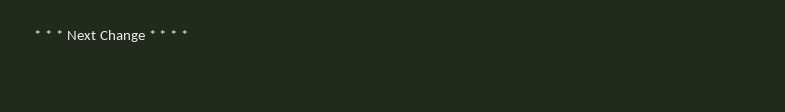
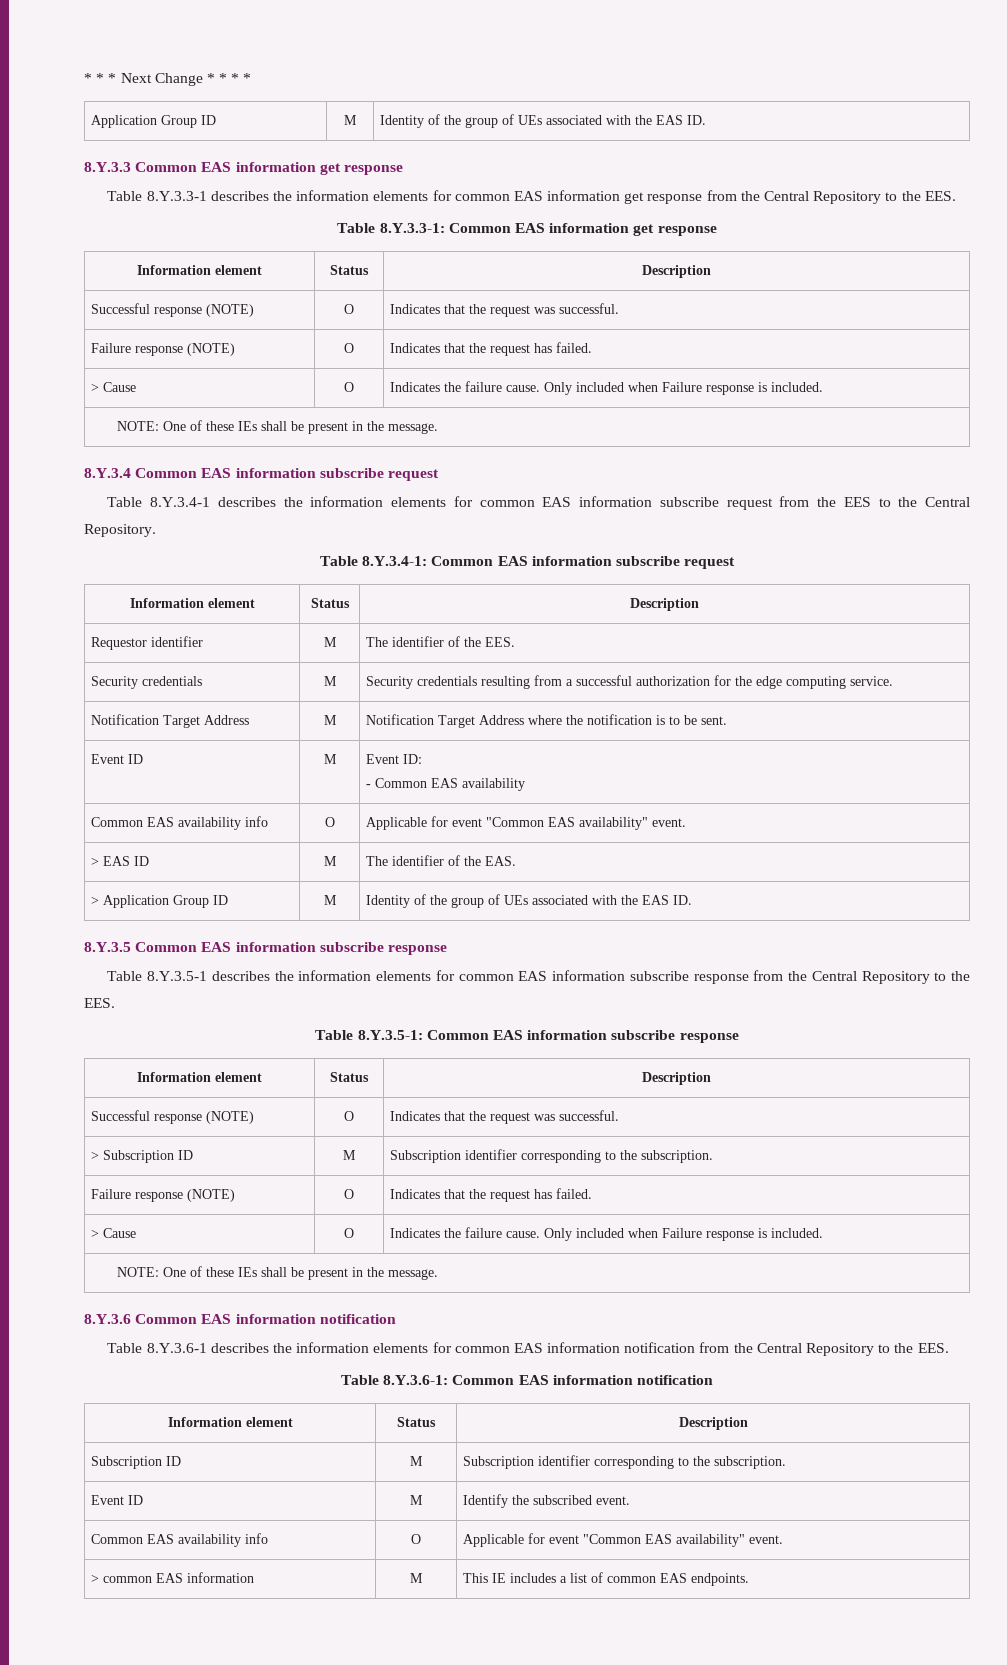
(189, 35) none -> [91,115,217,128] [344,115,357,125] [380,114,707,128] [84,162,403,175] [107,190,956,204] [337,223,717,236] [137,265,262,275] [330,265,369,275] [642,265,711,278] [91,303,255,317] [344,304,354,314] [390,303,620,317] [91,343,236,356] [344,343,354,353] [390,342,593,356] [91,382,137,392] [344,382,354,392] [390,381,824,395] [116,420,438,434] [84,468,439,481] [107,496,971,510] [84,524,156,537] [319,556,736,569] [129,598,255,608] [310,598,350,608] [630,598,699,611] [91,636,204,650] [323,637,337,647] [366,636,516,647] [91,676,203,689] [323,676,337,686] [366,675,894,689] [91,714,250,728] [323,715,337,725] [366,714,728,728] [91,754,144,764] [323,754,337,764] [366,754,423,764] [366,778,526,791] [91,816,269,830] [324,817,335,827] [366,816,687,830] [91,856,150,866] [323,856,337,866] [366,855,517,866] [91,895,229,908] [323,895,337,905] [366,894,693,908] [84,942,447,955] [107,970,971,984] [84,998,115,1008] [315,1030,739,1043] [137,1072,262,1082] [330,1072,369,1082] [642,1072,711,1085] [91,1110,255,1124] [344,1111,354,1121] [390,1110,620,1124] [91,1150,194,1163] [343,1150,356,1160] [390,1149,714,1163] [91,1189,236,1202] [344,1189,354,1199] [390,1188,593,1202] [91,1228,137,1238] [344,1228,354,1238] [390,1227,824,1241] [116,1266,438,1280] [84,1314,396,1324] [107,1342,949,1356] [341,1375,713,1385] [167,1417,293,1427] [397,1417,436,1427] [678,1417,748,1430] [91,1456,182,1469] [410,1456,423,1466] [463,1455,787,1469] [91,1495,144,1505] [410,1495,423,1505] [463,1494,631,1508] [91,1533,269,1547] [411,1534,421,1544] [463,1533,784,1547] [91,1572,255,1583] [410,1573,423,1583] [463,1572,750,1586] // Application Group ID | M | Identity of the group of UEs associated with the EAS ID. // 8.Y.3.3 Common EAS information get response // Table 8.Y.3.3-1 describes the information elements for common EAS information get response from the Central Repository to the EES. // Table 8.Y.3.3-1: Common EAS information get response // Information element | Status | Description // Successful response (NOTE) | O | Indicates that the request was successful. // Failure response (NOTE) | O | Indicates that the request has failed. // > Cause | O | Indicates the failure cause. Only included when Failure response is included. // NOTE: One of these IEs shall be present in the message. // 8.Y.3.4 Common EAS information subscribe request // Table 8.Y.3.4-1 describes the information elements for common EAS information subscribe request from the EES to the Central Repository. // Table 8.Y.3.4-1: Common EAS information subscribe request // Information element | Status | Description // Requestor identifier | M | The identifier of the EES. // Security credentials | M | Security credentials resulting from a successful authorization for the edge computing service. // Notification Target Address | M | Notification Target Address where the notification is to be sent. // Event ID | M | Event ID: // - Common EAS availability // Common EAS availability info | O | Applicable for event "Common EAS availability" event. // > EAS ID | M | The identifier of the EAS. // > Application Group ID | M | Identity of the group of UEs associated with the EAS ID. // 8.Y.3.5 Common EAS information subscribe response // Table 8.Y.3.5-1 describes the information elements for common EAS information subscribe response from the Central Repository to the EES. // Table 8.Y.3.5-1: Common EAS information subscribe response // Information element | Status | Description // Successful response (NOTE) | O | Indicates that the request was successful. // > Subscription ID | M | Subscription identifier corresponding to the subscription. // Failure response (NOTE) | O | Indicates that the request has failed. // > Cause | O | Indicates the failure cause. Only included when Failure response is included. // NOTE: One of these IEs shall be present in the message. // 8.Y.3.6 Common EAS information notification // Table 8.Y.3.6-1 describes the information elements for common EAS information notification from the Central Repository to the EES. // Table 8.Y.3.6-1: Common EAS information notification // Information element | Status | Description // Subscription ID | M | Subscription identifier corresponding to the subscription. // Event ID | M | Identify the subscribed event. // Common EAS availability info | O | Applicable for event "Common EAS availability" event. // > common EAS information | M | This IE includes a list of common EAS endpoints.

